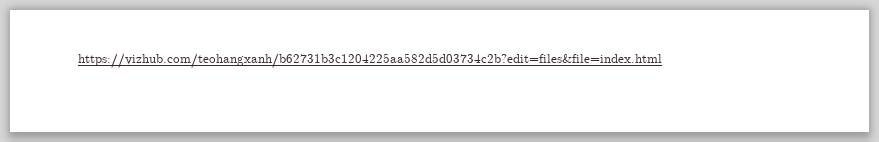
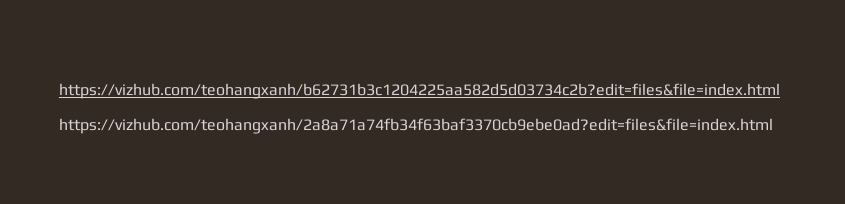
(662, 61) none -> [59,118,773,134] // https://vizhub.com/teohangxanh/2a8a71a74fb34f63baf3370cb9ebe0ad?edit=files&file=index.html

